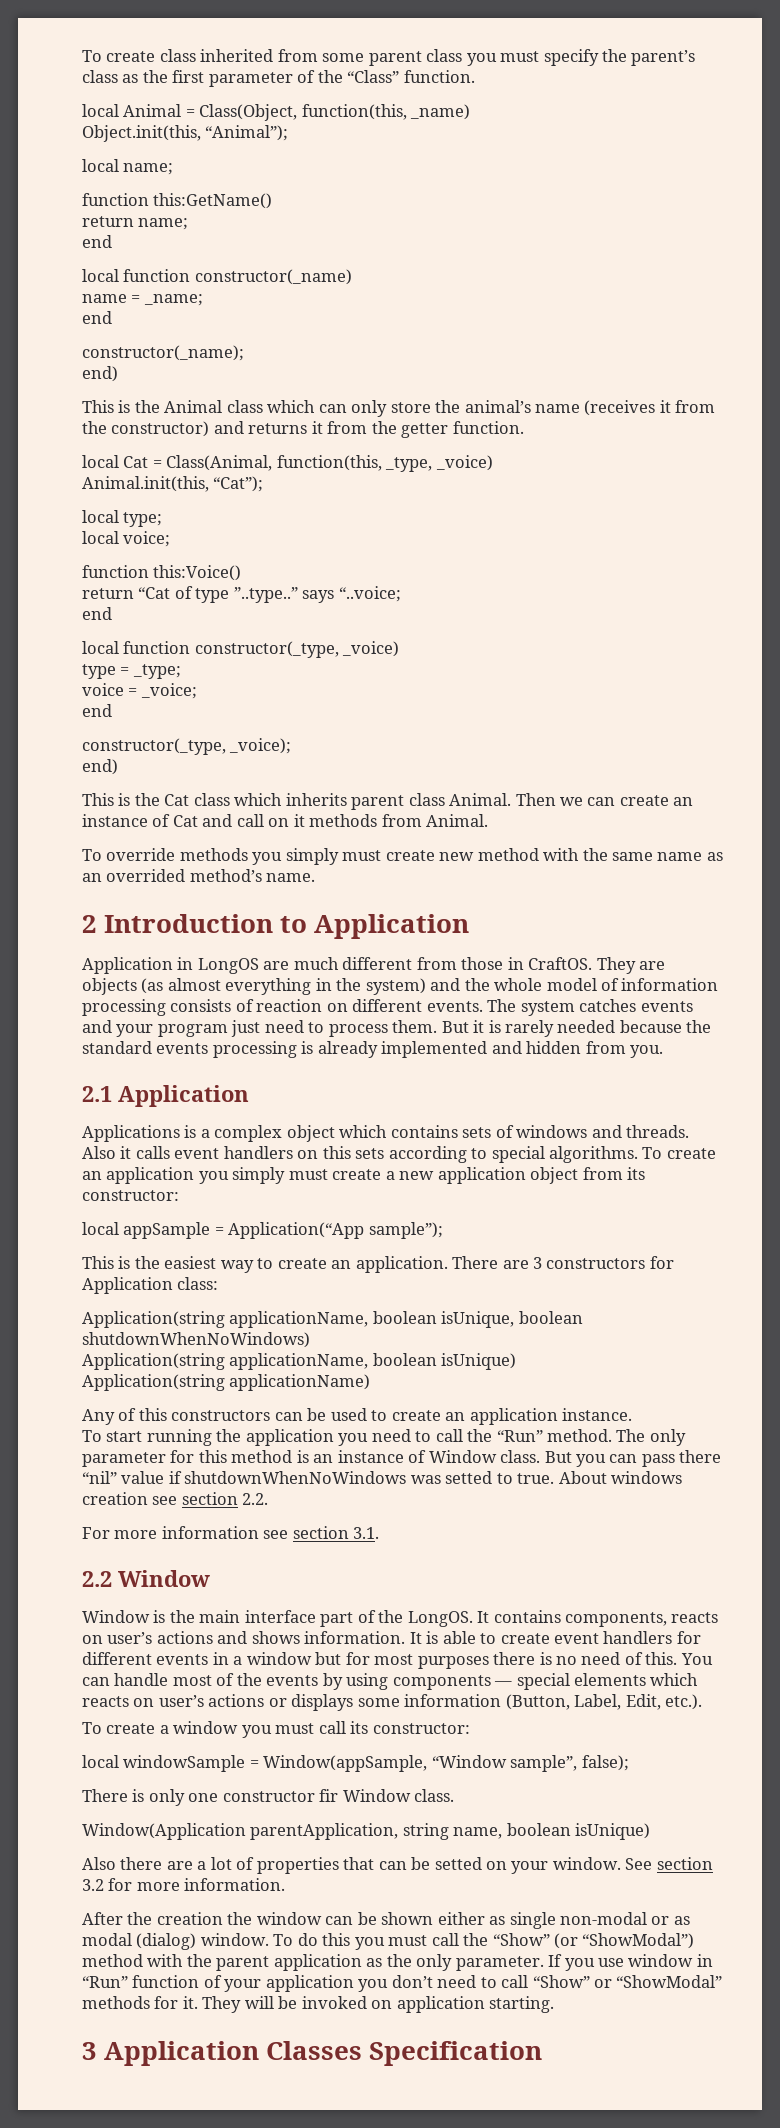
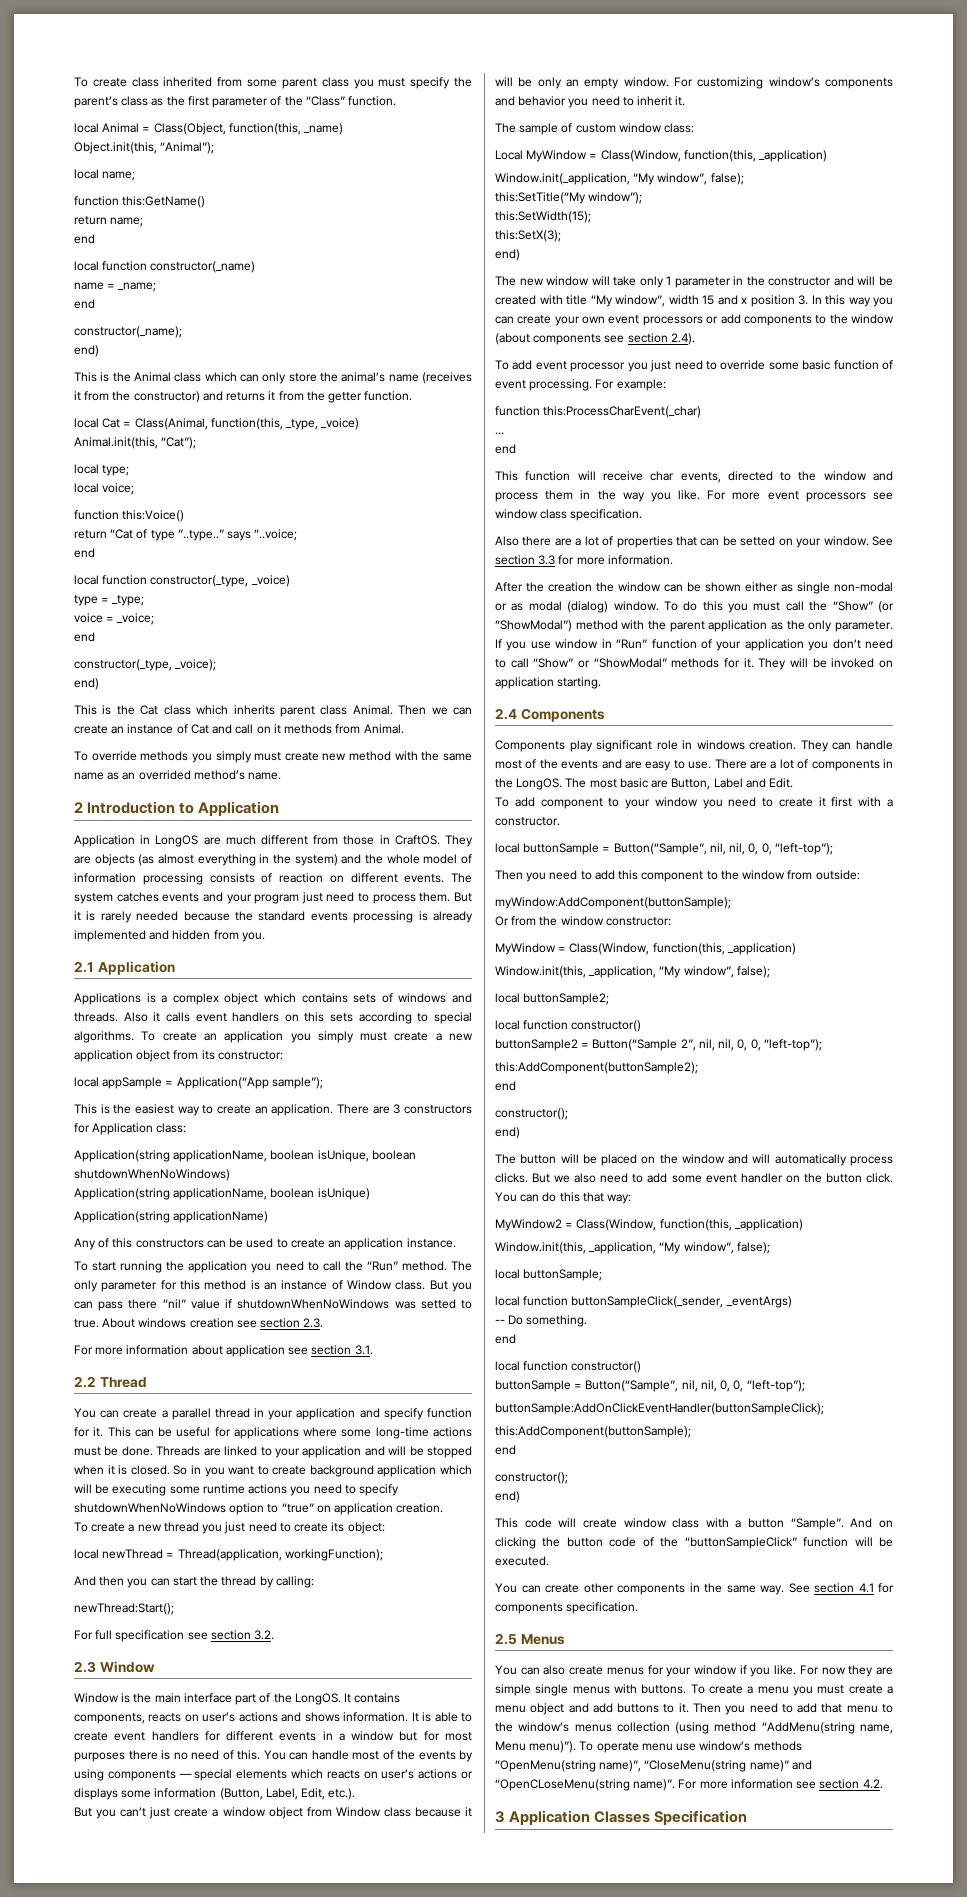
[242,1493,269,1505] [82,1526,259,1539] 2.2. // For more information -> [303,1318,324,1328] [74,1345,285,1357] 2.3. // For more information about application
(112, 1579) none -> [99,1377,147,1388] [74,1408,472,1420] [74,1427,472,1439] [74,1446,473,1458] [74,1465,472,1477] [74,1484,400,1496] [74,1503,444,1515] [74,1522,385,1534] [74,1549,383,1561] [74,1576,314,1588] [74,1603,174,1615] [74,1630,275,1642] [74,1661,96,1673] Thread // You can create a parallel thread in your application and specify function for it. This can be useful for applications where some long-time actions must be done. Threads are linked to your application and will be stopped when it is closed. So in you want to create background application which will be executing some runtime actions you need to specify shutdownWhenNoWindows option to “true” on application creation. // To create a new thread you just need to create its object: // local newThread = Thread(application, workingFunction); // And then you can start the thread by calling: // newThread:Start(); // For full specification see section 3.2. // 2.3
[82,1721,470,1738] [82,1755,629,1772] [82,1789,455,1806] [82,1823,651,1840] To create a window you must call its constructor: // local windowSample = Window(appSample, “Window sample”, false); // There is only one constructor fir Window class. // Window(Application parentApplication, string name, boolean isUnique) -> [74,1807,472,1819] [495,77,893,89] [495,96,686,108] [495,123,695,135] [495,150,828,162] [495,173,744,185] [495,192,643,204] [495,211,591,223] [495,230,561,242] [495,249,520,261] [495,276,893,288] [495,295,893,307] [495,314,894,326] [495,333,695,345] [495,360,893,372] [495,379,666,391] [495,406,702,418] [495,432,504,435] [495,444,516,454] [495,471,893,483] [495,490,893,502] [495,509,643,521] But you can’t just create a window object from Window class because it will be only an empty window. For customizing window’s components and behavior you need to inherit it. // The sample of custom window class: // Local MyWindow = Class(Window, function(this, _application) // Window.init(_application, “My window”, false); // this:SetTitle(“My window”); // this:SetWidth(15); // this:SetX(3); // end) // The new window will take only 1 parameter in the constructor and will be created with title “My window”, width 15 and x position 3. In this way you can create your own event processors or add components to the window (about components see section 2.4). // To add event processor you just need to override some basic function of event processing. For example: // function this:ProcessCharEvent(_char) // … // end // This function will receive char events, directed to the window and process them in the way you like. For more event processors see window class specification.
[82,1879,104,1891] 3.2 -> [538,555,556,565] 3.3
(555, 2004) none -> [495,708,605,722] [495,740,893,752] [495,759,893,771] [495,778,794,790] [495,797,893,809] [495,817,560,826] [495,843,833,855] [495,870,860,882] [495,897,731,909] [495,916,671,926] [495,943,796,955] [495,966,770,978] [495,993,610,1005] [495,1020,642,1032] [495,1039,822,1051] [495,1062,698,1074] [495,1081,516,1091] [495,1108,568,1120] [495,1127,520,1139] [495,1154,893,1166] [495,1173,893,1183] [495,1192,632,1204] [495,1219,803,1231] [495,1242,770,1254] [495,1269,603,1281] [495,1296,792,1308] [495,1315,588,1327] [495,1334,516,1344] [495,1361,642,1373] [495,1380,805,1392] [495,1403,824,1415] [495,1426,691,1438] [495,1445,516,1455] [495,1472,568,1484] [495,1491,520,1503] [495,1518,893,1530] [495,1537,893,1549] [495,1556,549,1566] [495,1583,894,1595] [495,1602,639,1614] [495,1633,565,1645] [495,1665,893,1677] [495,1684,893,1696] [495,1703,893,1715] [495,1722,893,1734] [495,1741,802,1753] [495,1760,812,1772] [495,1779,883,1791] // 2.4 Components // Components play significant role in windows creation. They can handle most of the events and are easy to use. There are a lot of components in the LongOS. The most basic are Button, Label and Edit. // To add component to your window you need to create it first with a constructor. // local buttonSample = Button(“Sample”, nil, nil, 0, 0, “left-top”); // Then you need to add this component to the window from outside: // myWindow:AddComponent(buttonSample); // Or from the window constructor: // MyWindow = Class(Window, function(this, _application) // Window.init(this, _application, “My window”, false); // local buttonSample2; // local function constructor() // buttonSample2 = Button(“Sample 2”, nil, nil, 0, 0, “left-top”); // this:AddComponent(buttonSample2); // end // constructor(); // end) // The button will be placed on the window and will automatically process clicks. But we also need to add some event handler on the button click. You can do this that way: // MyWindow2 = Class(Window, function(this, _application) // Window.init(this, _application, “My window”, false); // local buttonSample; // local function buttonSampleClick(_sender, _eventArgs) // -- Do something. // end // local function constructor() // buttonSample = Button(“Sample”, nil, nil, 0, 0, “left-top”); // buttonSample:AddOnClickEventHandler(buttonSampleClick); // this:AddComponent(buttonSample); // end // constructor(); // end) // This code will create window class with a button “Sample”. And on clicking the button code of the “buttonSampleClick” function will be executed. // You can create other components in the same way. See section 4.1 for components specification. // 2.5 Menus // You can also create menus for your window if you like. For now they are simple single menus with buttons. To create a menu you must create a menu object and add buttons to it. Then you need to add that menu to the window’s menus collection (using method “AddMenu(string name, Menu menu)”). To operate menu use window’s methods “OpenMenu(string name)”, “CloseMenu(string name)” and “OpenCLoseMenu(string name)”. For more information see section 4.2.

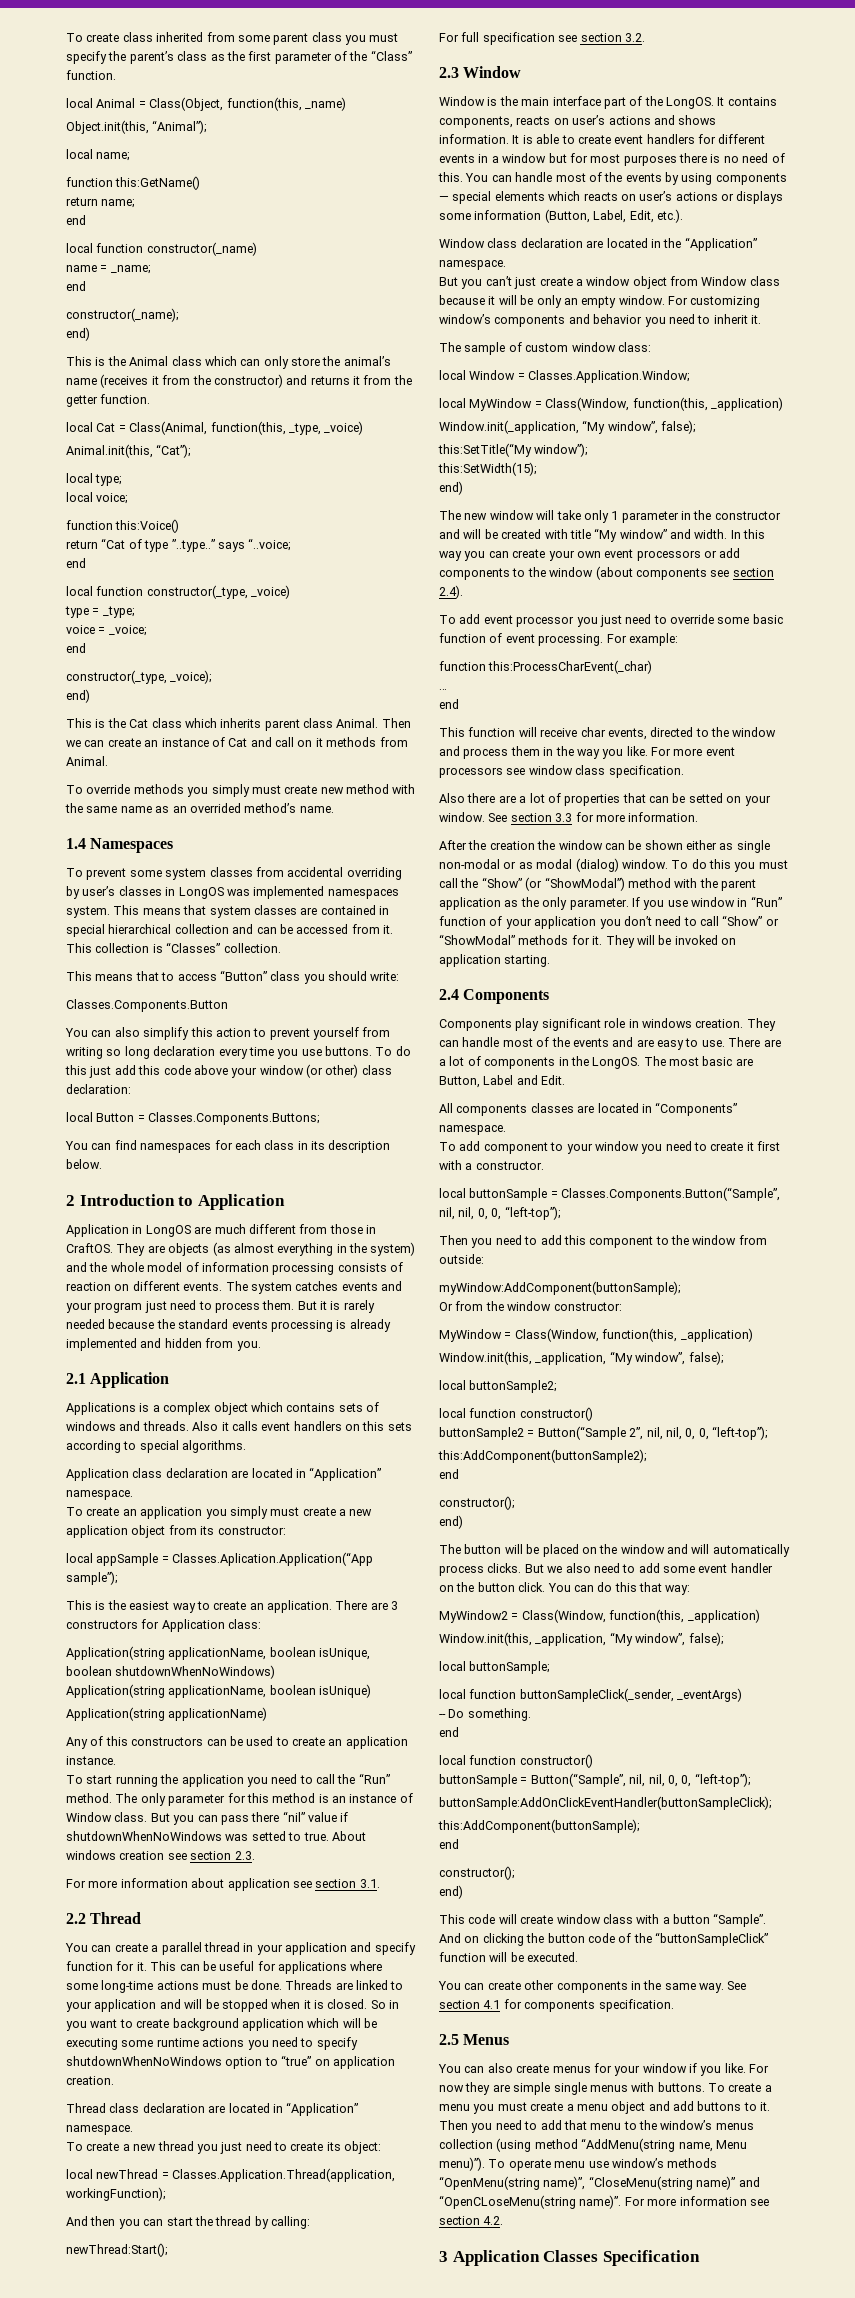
(282, 776) none -> [66,838,174,853] [66,867,402,880] [66,886,399,899] [66,905,389,918] [66,924,393,937] [66,942,281,953] [66,970,400,984] [66,999,228,1012] [65,1027,391,1040] [66,1046,411,1059] [65,1064,392,1078] [66,1084,131,1094] [66,1112,321,1125] [65,1140,391,1153] [66,1159,102,1169] // 1.4 Namespaces // To prevent some system classes from accidental overriding by user’s classes in LongOS was implemented namespaces system. This means that system classes are contained in special hierarchical collection and can be accessed from it. This collection is “Classes” collection. // This means that to access “Button” class you should write: // Classes.Components.Button // You can also simplify this action to prevent yourself from writing so long declaration every time you use buttons. To do this just add this code above your window (or other) class declaration: // local Button = Classes.Components.Buttons; // You can find namespaces for each class in its description below.
(134, 1037) none -> [66,1467,382,1481] [66,1490,133,1500] // Application class declaration are located in “Application” namespace. //
[176,1077,269,1089] Application(“App -> [172,1552,374,1566] Classes.Aplication.Application(“App
(444, 1508) none -> [66,2102,359,2116] [66,2125,133,2135] // Thread class declaration are located in “Application” namespace.
[177,1549,282,1561] Thread(application, -> [172,2168,396,2182] Classes.Application.Thread(application,
(356, 1794) none -> [439,237,757,251] [439,260,506,270] // Window class declaration are located in the “Application” namespace.
[495,150,523,160] Local -> [439,370,691,383] [439,398,466,408] local Window = Classes.Application.Window; // local
[495,230,561,242] // this:SetX(3); -> (537, 469) none
[615,295,808,307] window”, width 15 and x position 3. -> [619,529,728,539] window” and width.
(794, 783) none -> [439,1102,738,1116] [439,1125,506,1135] // All components classes are located in “Components” namespace.
[613,843,707,855] Button(“Sample”, -> [561,1187,781,1201] Classes.Components.Button(“Sample”,

